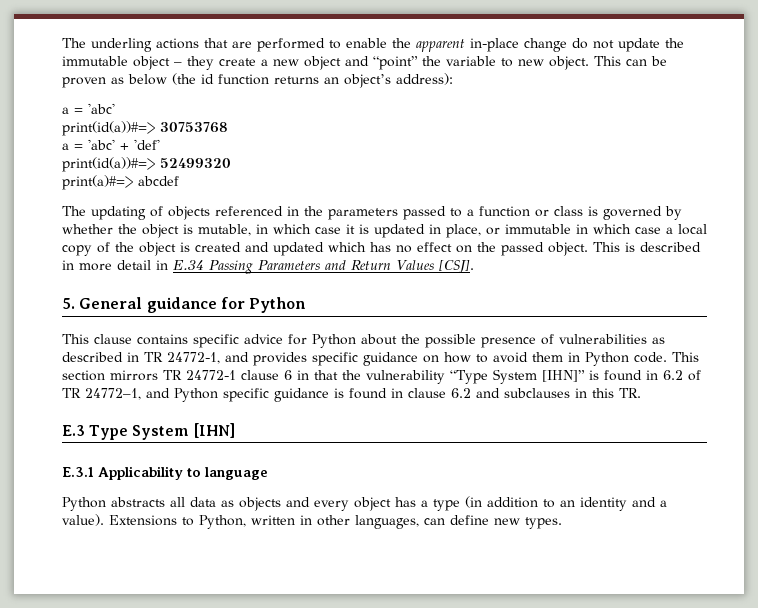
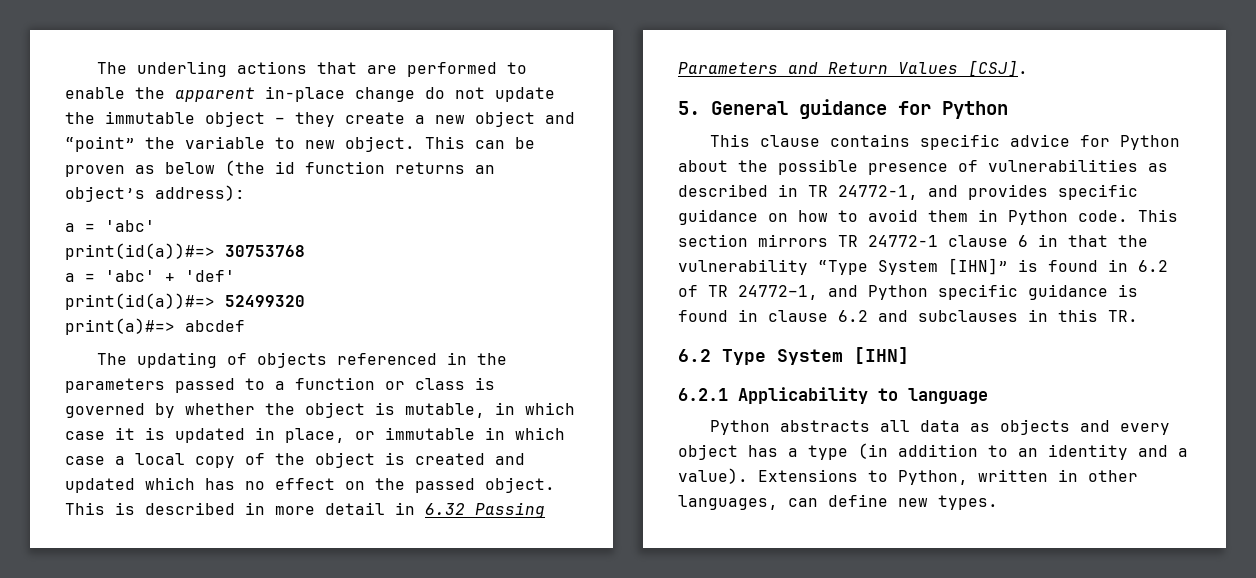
[173,260,204,270] E.34 -> [425,503,465,515] 6.32
[62,425,85,436] E.3 -> [678,349,711,362] 6.2
[62,467,94,477] E.3.1 -> [678,388,728,401] 6.2.1

